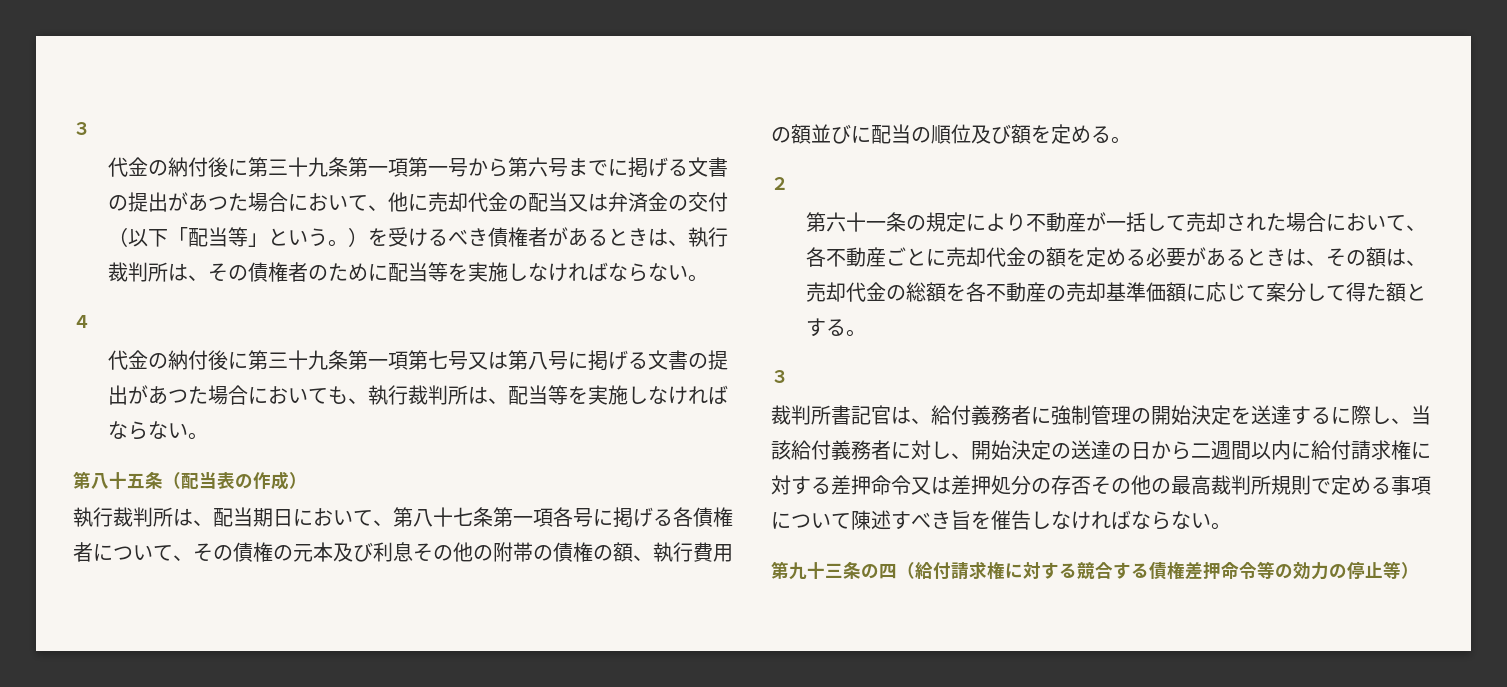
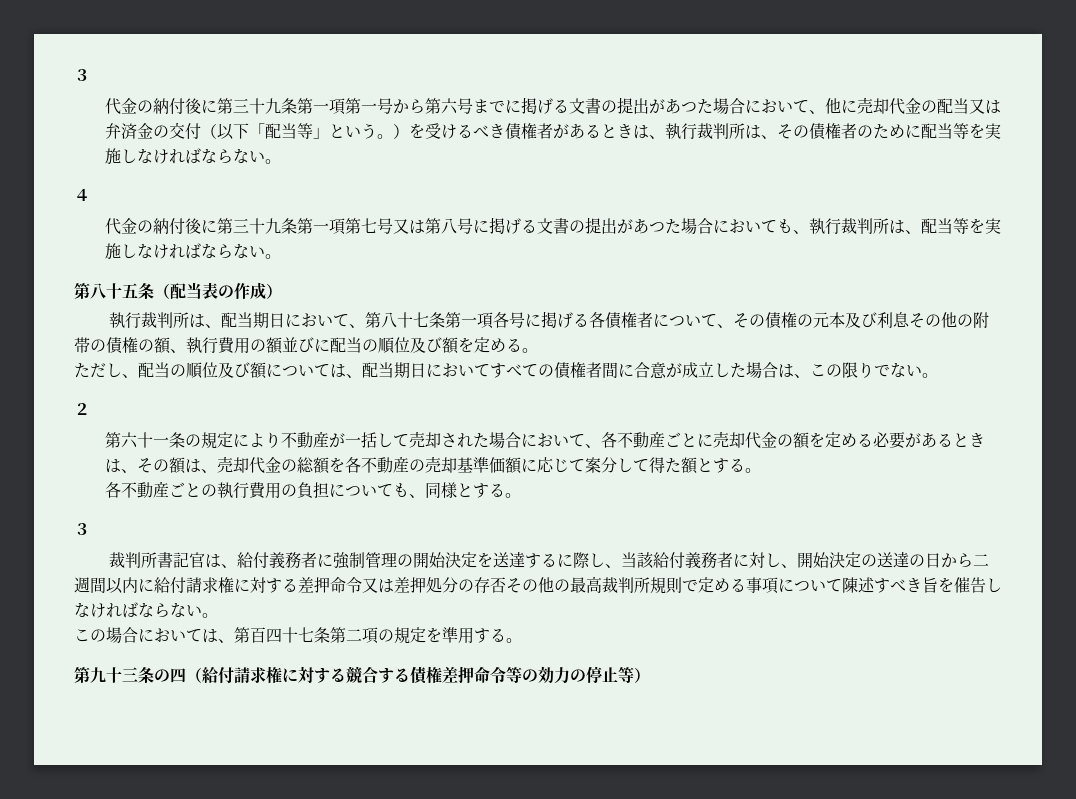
(1131, 140) none -> [74,362,938,379] // ただし、配当の順位及び額については、配当期日においてすべての債権者間に合意が成立した場合は、この限りでない。
(867, 333) none -> [104,481,521,499] // 各不動産ごとの執行費用の負担についても、同様とする。
(1231, 526) none -> [74,627,522,644] // この場合においては、第百四十七条第二項の規定を準用する。

